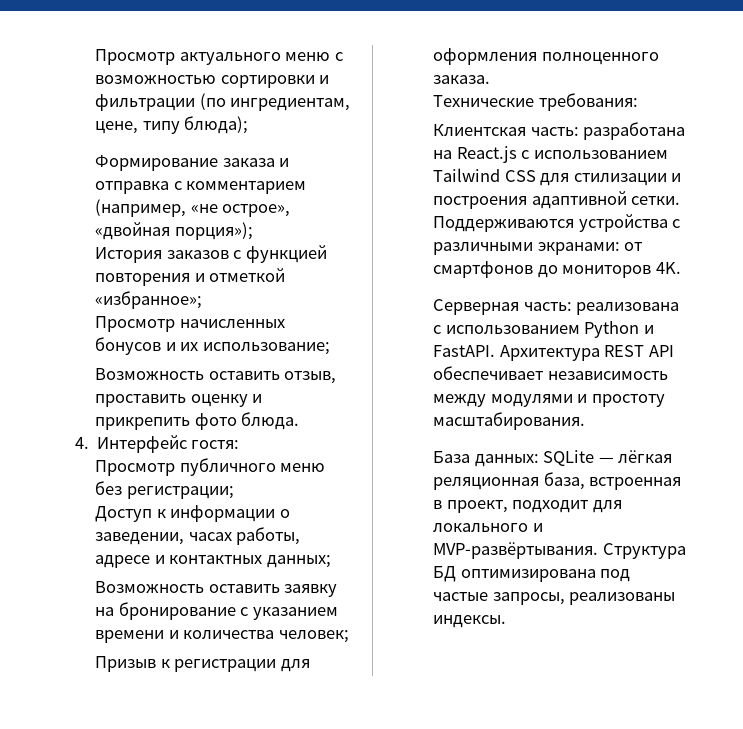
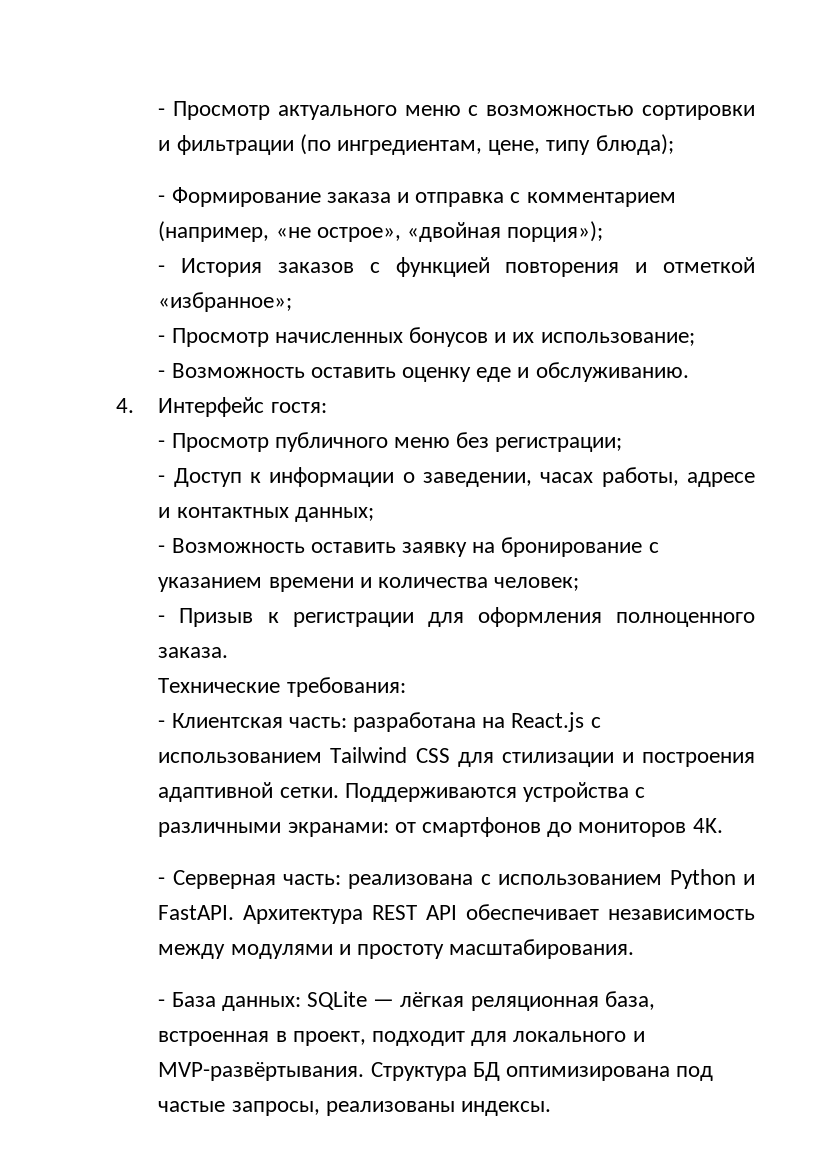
(95, 57) none -> [158,108,166,116] -
(249, 125) none -> [158,195,166,203] -
(253, 231) none -> [158,265,166,273] -
(203, 300) none -> [158,335,166,343] -
[95,368,337,384] [95,394,263,407] [95,412,300,430] Возможность оставить отзыв, проставить оценку и прикрепить фото блюда. -> [158,362,689,382] - Возможность оставить оценку еде и обслуживанию.
(240, 444) none -> [158,440,166,448] -
(234, 492) none -> [158,475,166,483] -
(331, 561) none -> [158,545,166,553] -
(349, 636) none -> [158,615,166,623] -
(638, 102) none -> [158,720,166,728] -
(681, 268) none -> [158,877,166,885] -
(586, 421) none -> [158,999,166,1007] -

